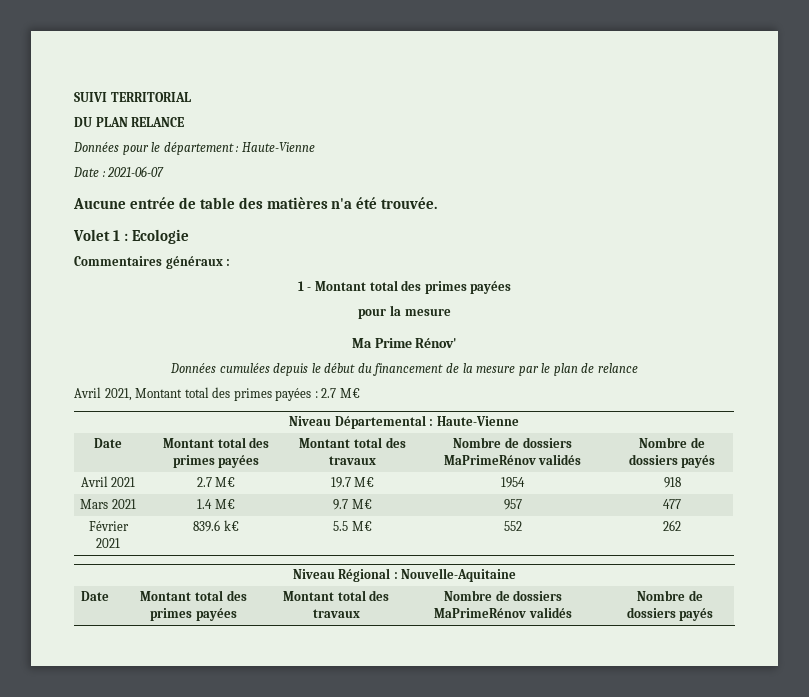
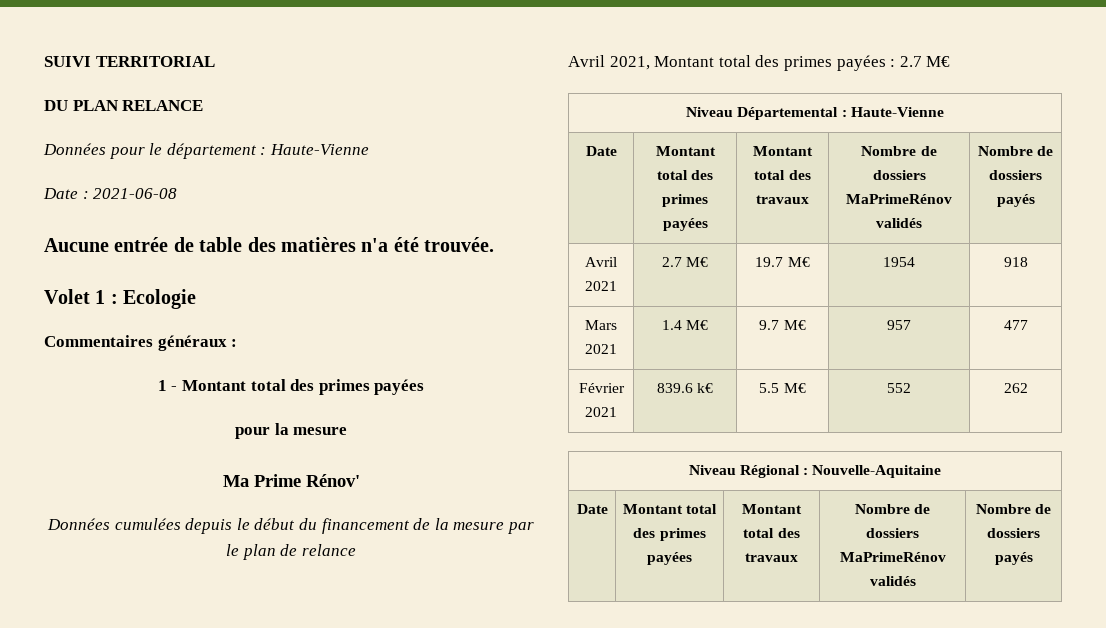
[107,166,165,177] 2021-06-07 -> [93,188,178,199] 2021-06-08

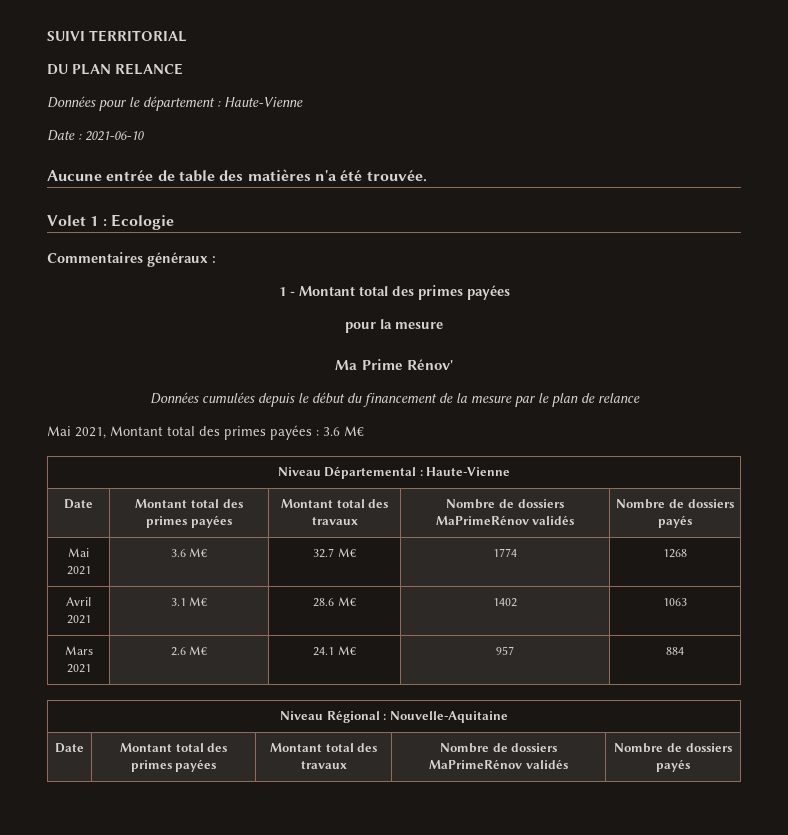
[93,188,178,199] 2021-06-08 -> [85,131,144,141] 2021-06-10
[568,55,605,67] Avril -> [47,426,71,436] Mai
[899,56,922,67] 2.7 -> [323,427,340,436] 3.6
(1035, 200) none -> [68,548,89,557] [66,566,91,575] [170,548,208,557] [313,548,356,558] [493,548,517,557] [663,549,687,558] // Mai 2021 | 3.6 M€ | 32.7 M€ | 1774 | 1268
[661,257,709,267] [755,257,810,267] [883,257,915,267] [1003,257,1028,267] 2.7 M€ | 19.7 M€ | 1954 | 918 -> [170,597,208,606] [313,597,356,607] [493,598,517,607] [663,598,687,606] 3.1 M€ | 28.6 M€ | 1402 | 1063
[661,320,709,330] [759,320,780,330] 1.4 M€ | 9.7 -> [170,646,208,656] [313,647,335,656] 2.6 M€ | 24.1
[1003,320,1028,330] [578,383,625,393] [585,407,617,417] [656,383,714,393] [759,383,806,393] [887,383,911,393] [1003,383,1028,393] 477 // Février 2021 | 839.6 k€ | 5.5 M€ | 552 | 262 -> [666,647,684,655] 884

